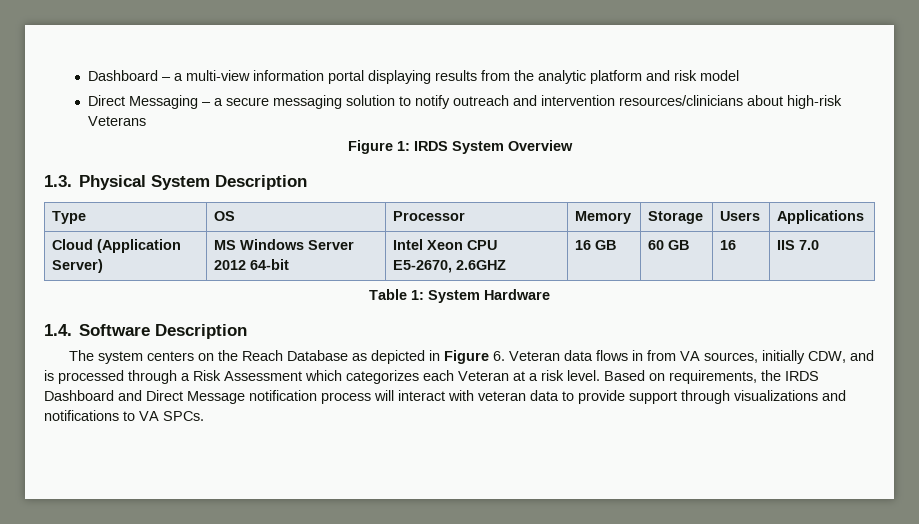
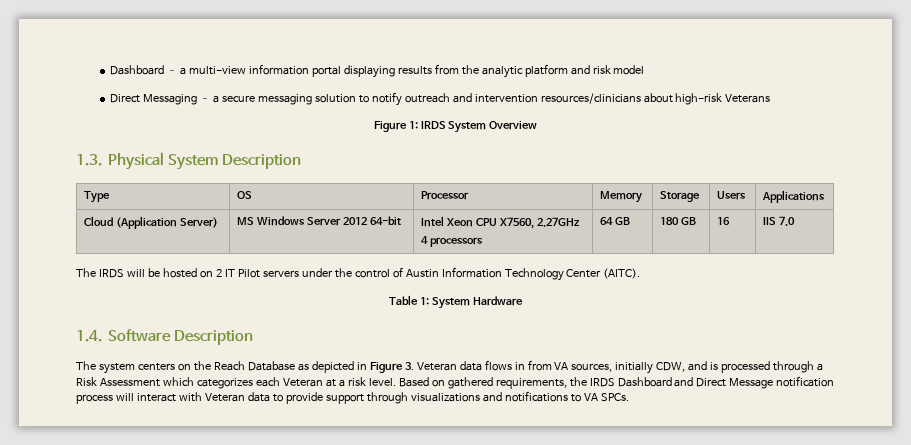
[393,260,507,273] [575,240,617,250] [648,240,665,250] E5-2670, 2.6GHZ | 16 GB | 60 -> [499,217,581,229] [421,236,484,247] [600,217,631,225] [660,217,680,225] X7560, 2.27GHz // 4 processors | 64 GB | 180
(820, 245) none -> [76,267,641,281] // The IRDS will be hosted on 2 IT Pilot servers under the control of Austin Information Technology Center (AITC).
[493,351,506,361] 6. -> [404,362,414,370] 3.
(665, 377) none -> [447,377,493,389] gathered
[478,391,526,401] veteran -> [204,393,245,402] Veteran

